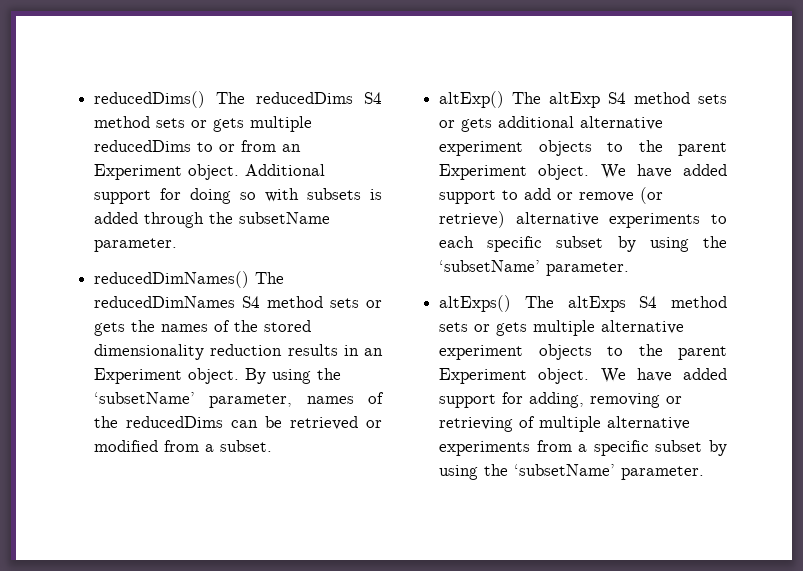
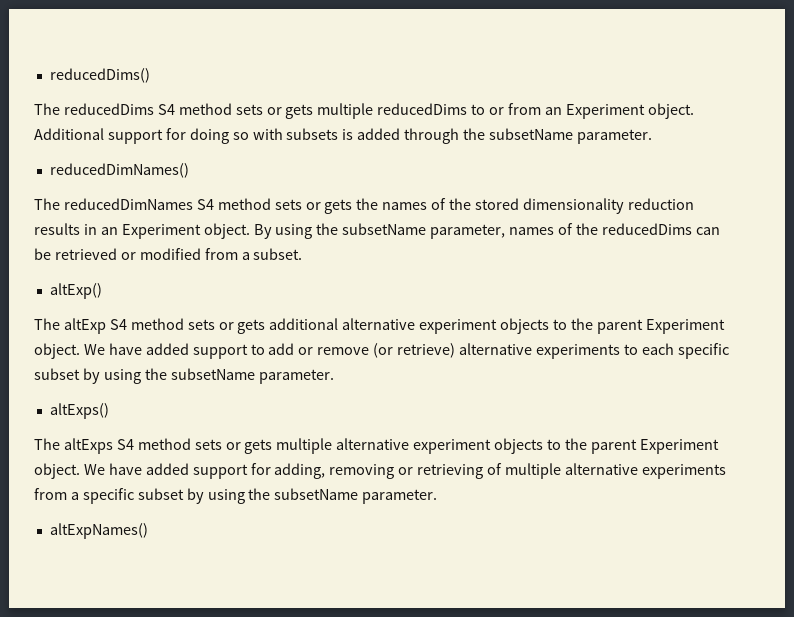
(206, 99) none -> (150, 75) //
(250, 279) none -> (189, 170) //
[94,392,196,404] ‘subsetName’ -> [342,223,427,235] subsetName
(505, 99) none -> (102, 291) //
[439,260,541,272] ‘subsetName’ -> [170,368,255,380] subsetName
(512, 303) none -> (109, 411) //
[514,464,705,480] ‘subsetName’ parameter. -> [274,488,438,504] [49,523,148,539] subsetName parameter. // altExpNames()

